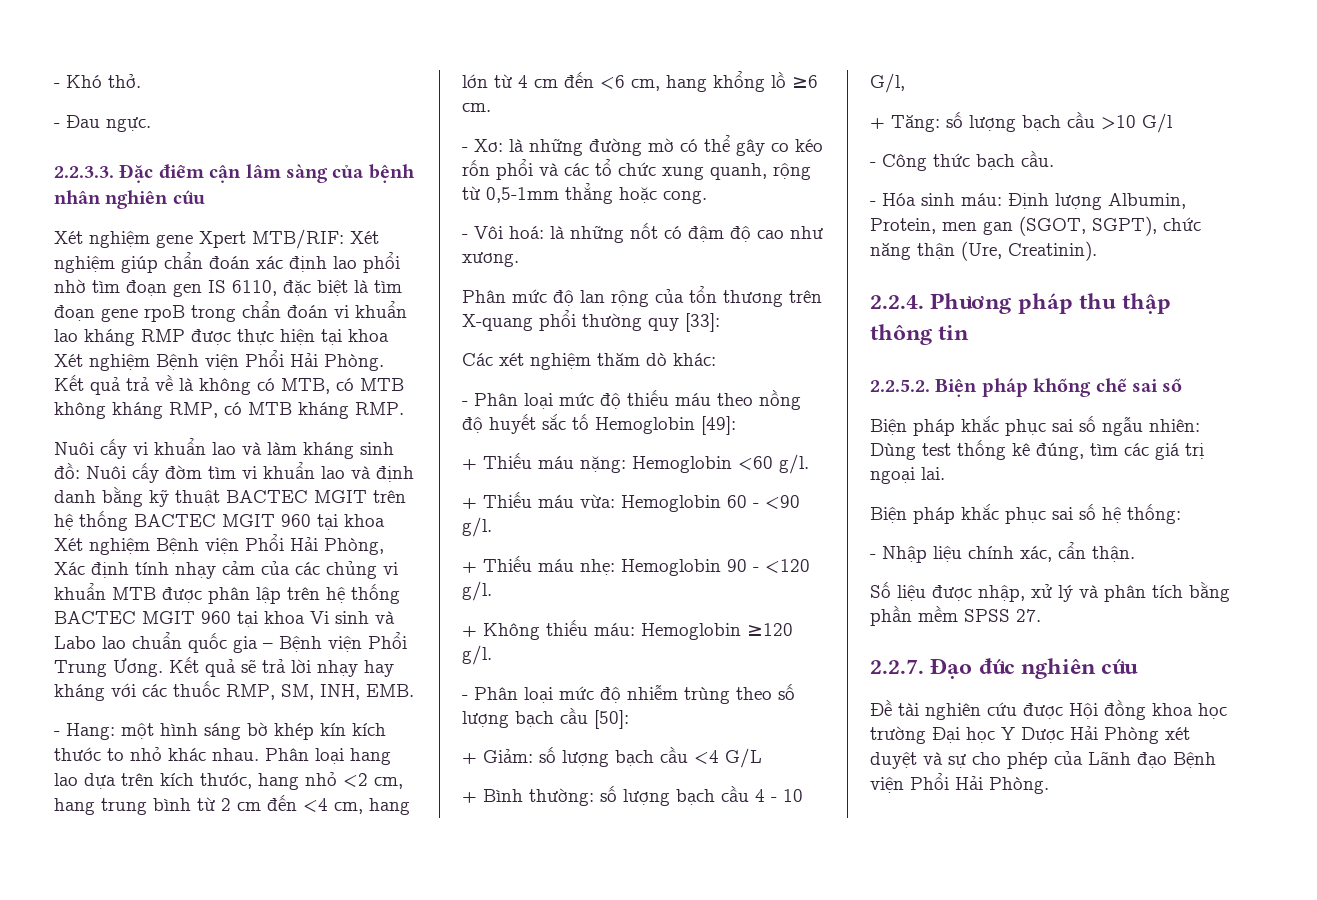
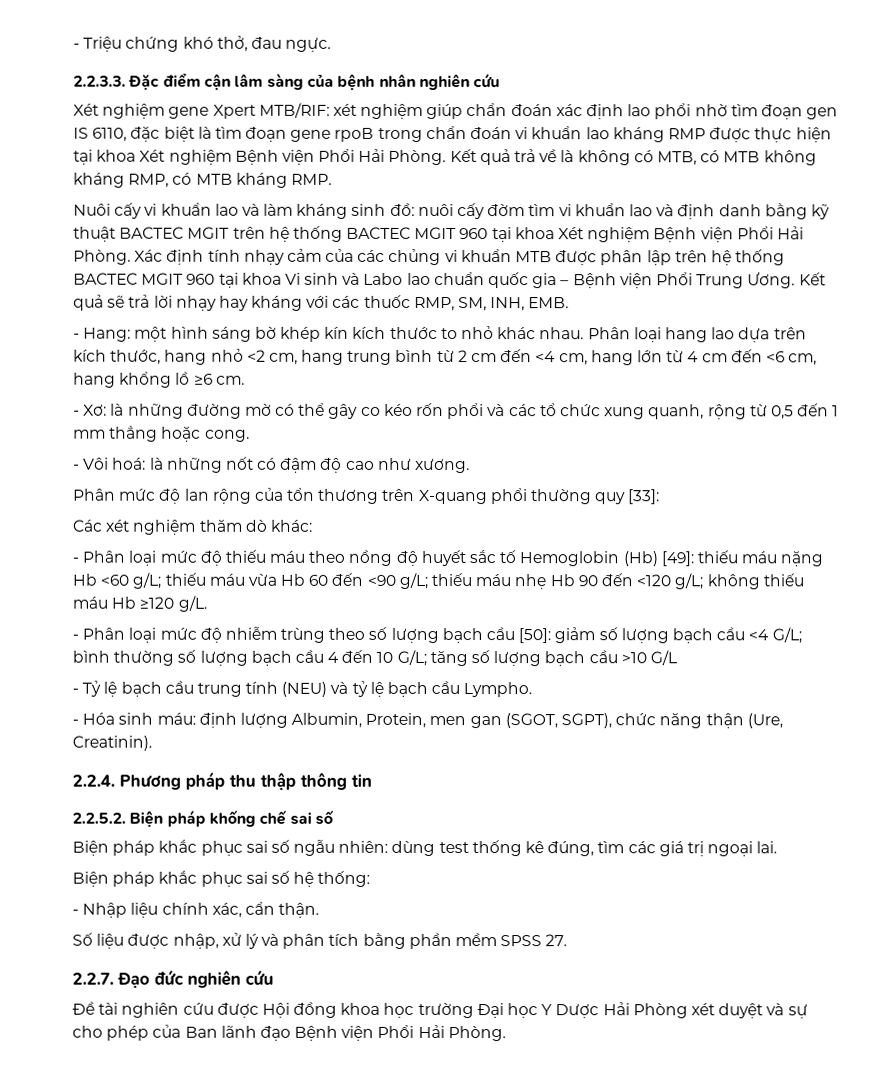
[54,74,141,88] [54,115,100,128] - Khó thở. // - Đau -> [73,35,282,52] - Triệu chứng khó thở, đau
[350,231,379,244] Xét -> [332,103,357,116] xét
[86,466,126,479] Nuôi -> [417,203,454,217] nuôi
[324,538,384,555] Phòng, -> [73,249,131,265] Phòng.
[486,187,559,203] 0,5-1mm -> [770,403,840,420] [73,429,106,439] 0,5 đến 1 mm
(695, 425) none -> [622,551,658,567] (Hb)
[462,452,809,474] [462,491,800,512] [462,517,492,537] [462,555,810,576] [462,581,492,601] [462,619,793,640] [462,645,492,665] // + Thiếu máu nặng: Hemoglobin <60 g/l. // + Thiếu máu vừa: Hemoglobin 60 - <90 g/l. // + Thiếu máu nhẹ: Hemoglobin 90 - <120 g/l. // + Không thiếu máu: Hemoglobin ≥120 g/l. -> [696,550,824,567] [72,572,804,590] [72,595,207,612] thiếu máu nặng Hb <60 g/L; thiếu máu vừa Hb 60 đến <90 g/L; thiếu máu nhẹ Hb 90 đến <120 g/L; không thiếu máu Hb ≥120 g/L.
[462,749,533,764] // + Giảm: -> [554,627,596,644] giảm
[725,748,762,768] [462,788,594,806] G/L // + Bình thường: -> [771,627,802,644] [72,650,175,666] G/L; bình thường
[771,789,803,802] [870,73,905,93] [870,115,940,132] - 10 G/l, // + Tăng: -> [341,649,468,667] đến 10 G/L; tăng
[1142,113,1173,133] [870,150,1054,171] G/l // - Công thức bạch cầu. -> [649,650,677,666] [72,680,533,698] G/L // - Tỷ lệ bạch cầu trung tính (NEU) và tỷ lệ bạch cầu Lympho.
[1008,193,1049,209] Định -> [198,712,237,728] định
[870,443,916,460] Dùng -> [391,840,436,856] dùng
[1088,751,1131,765] Lãnh -> [184,1025,257,1038] Ban lãnh

